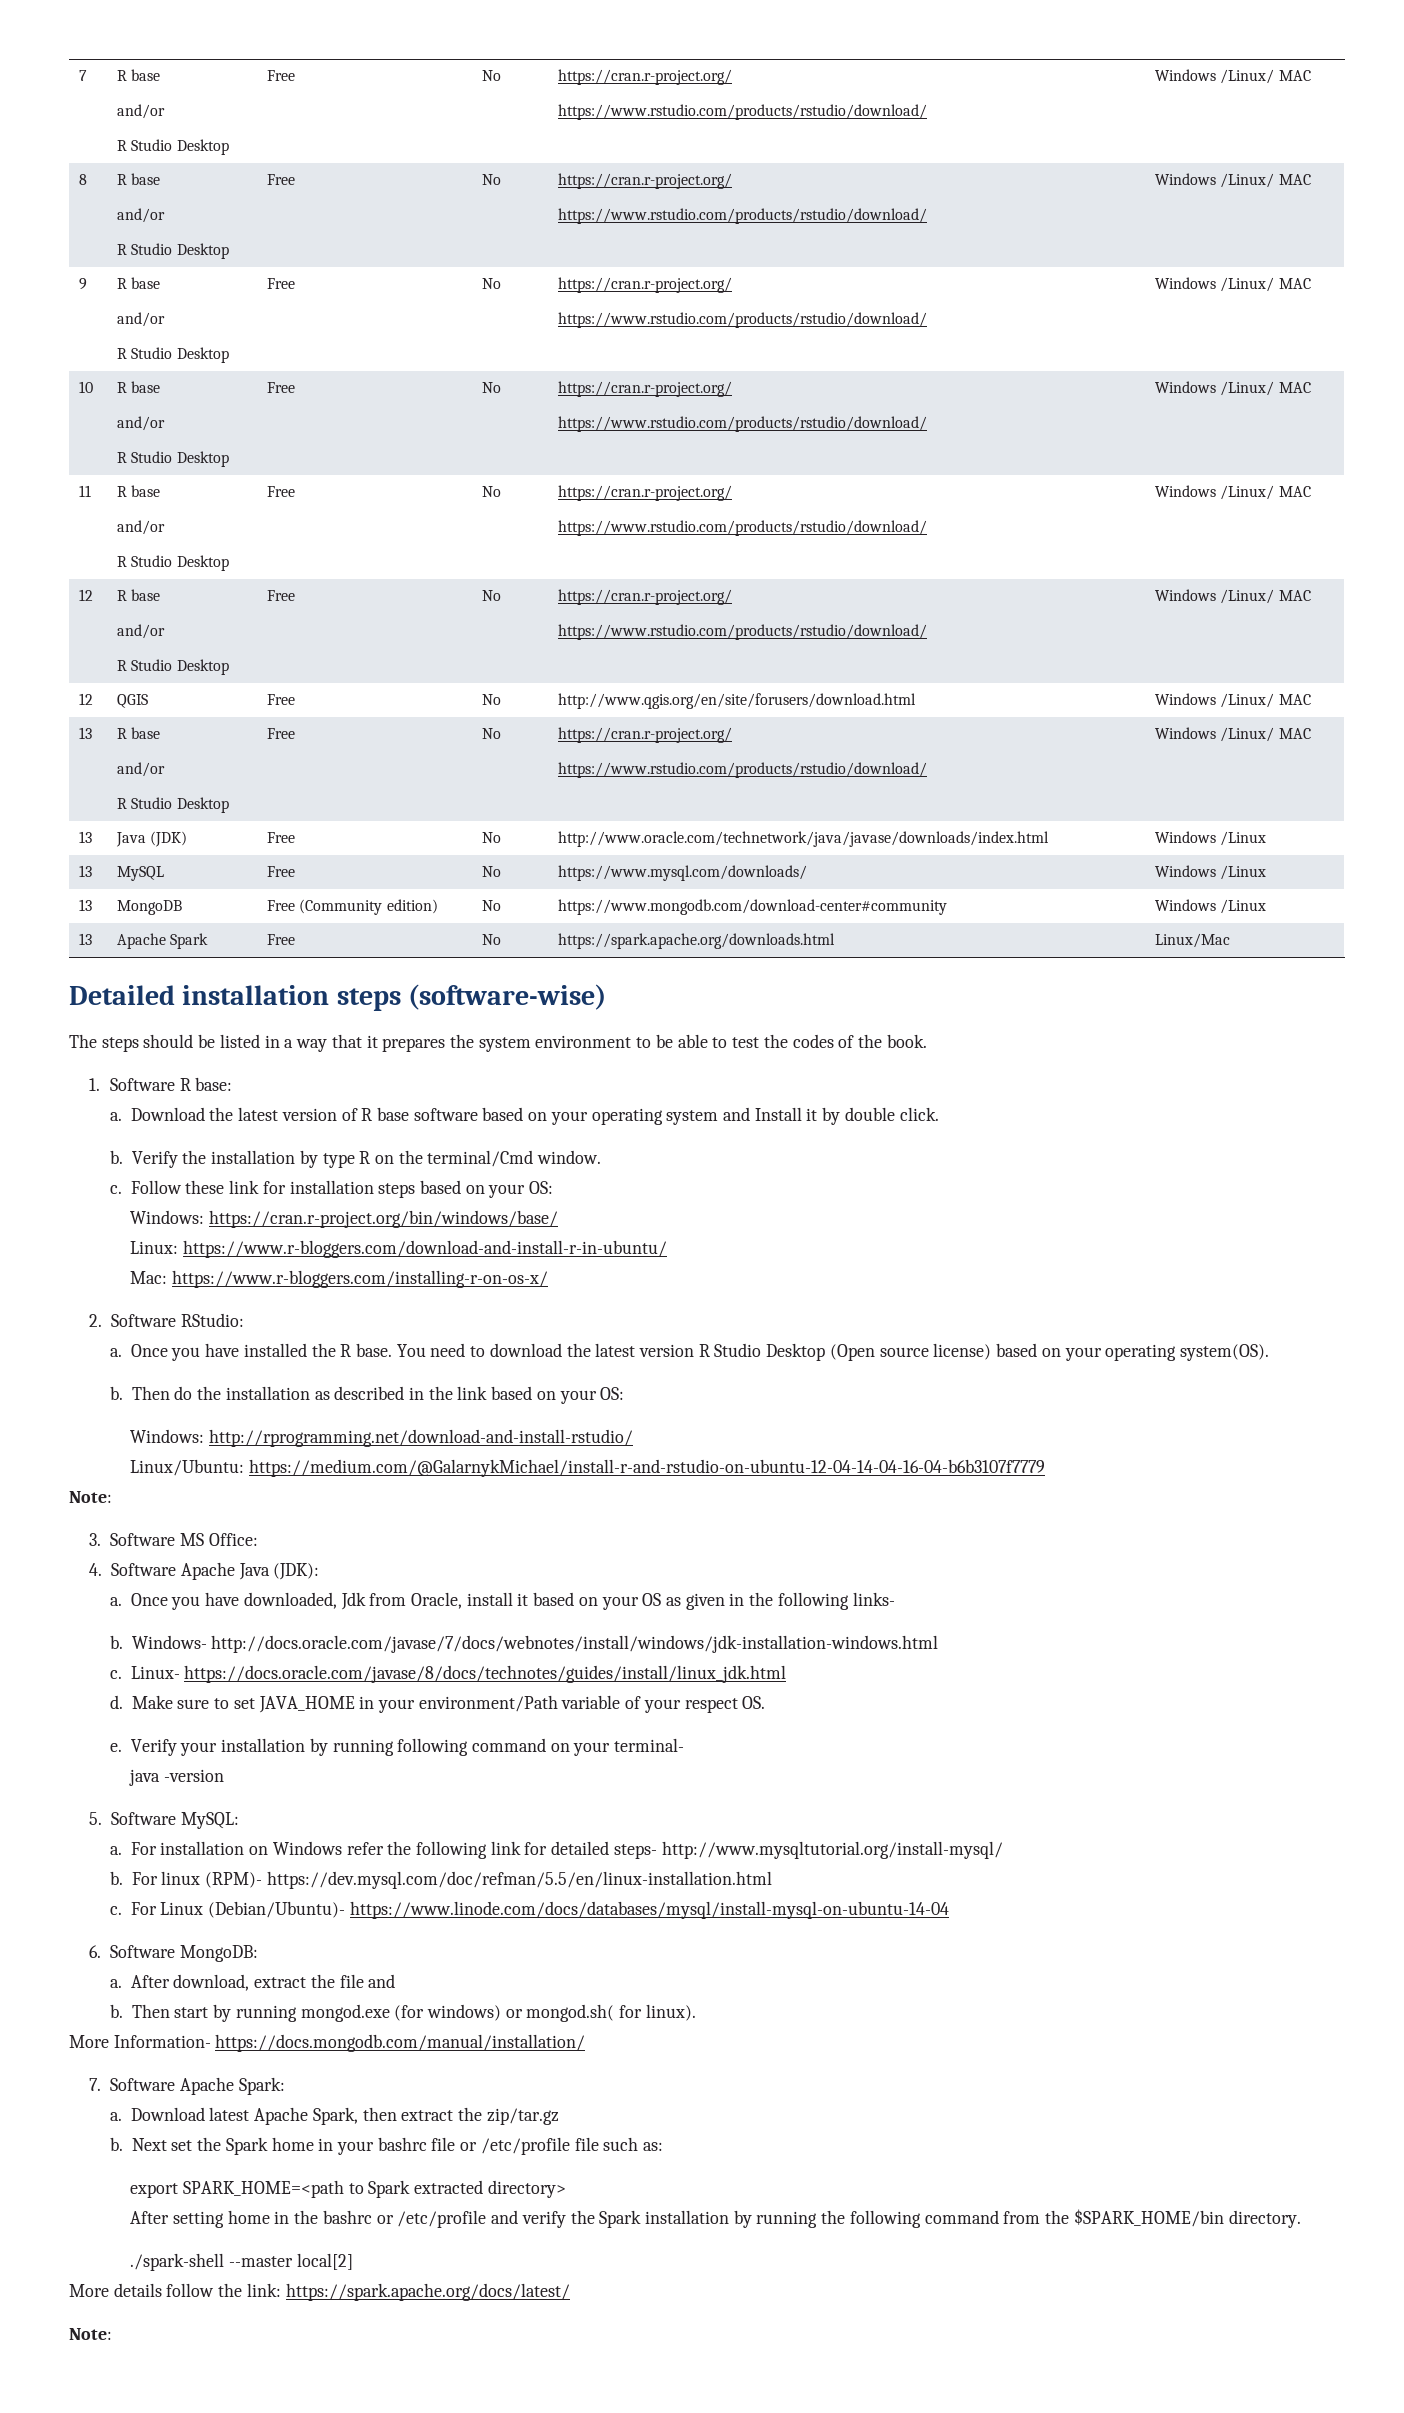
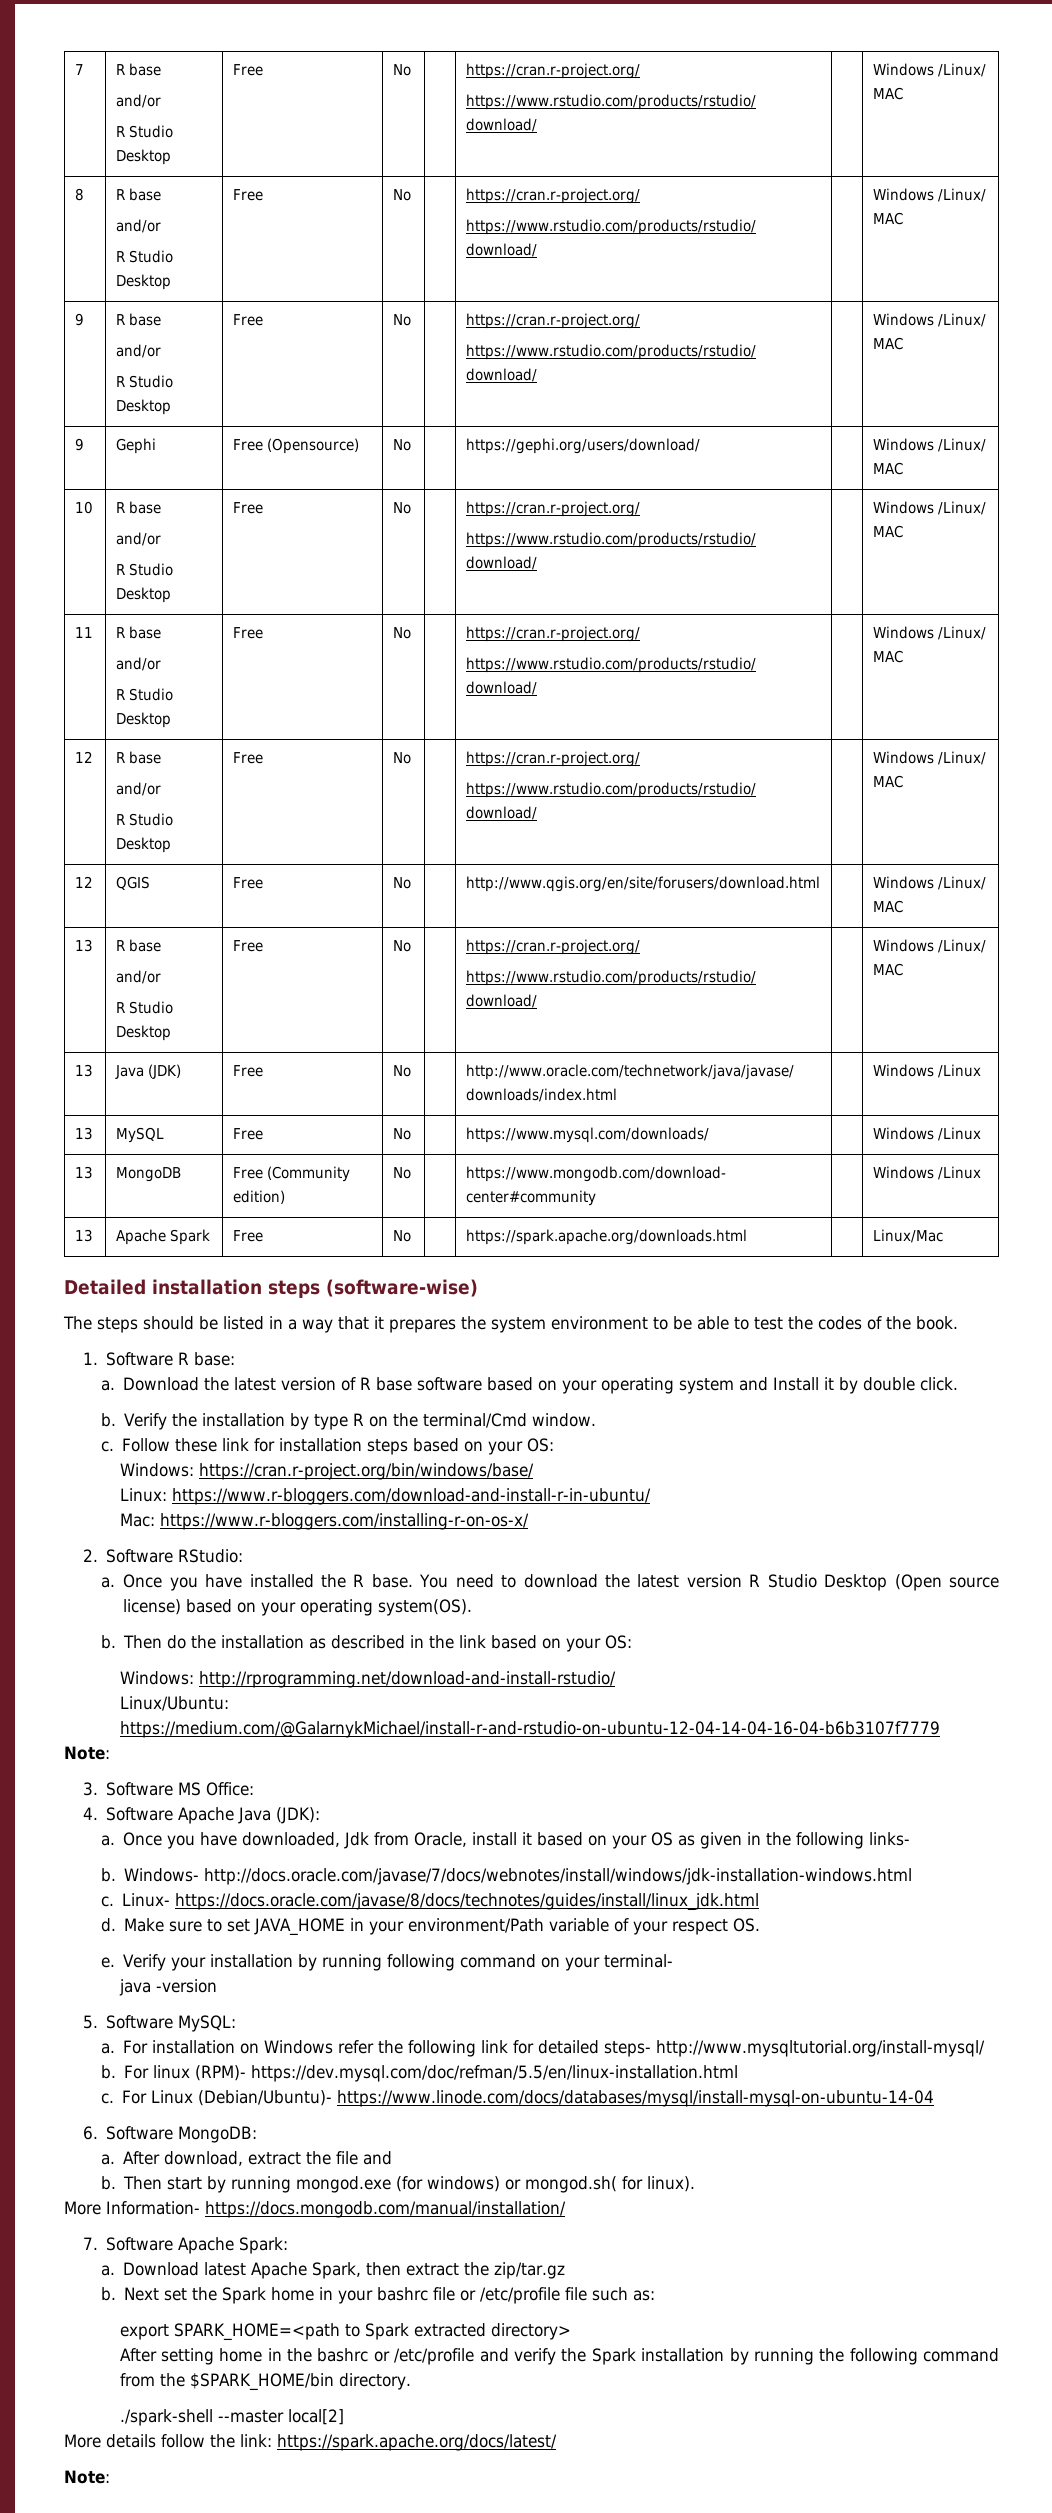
(1311, 283) none -> [75,438,85,451] [116,438,157,454] [233,438,360,454] [393,439,412,451] [466,438,701,454] [873,438,987,452] [873,462,904,475] // 9 | Gephi | Free (Opensource) | No | | https://gephi.org/users/download/ | | Windows /Linux/ MAC

